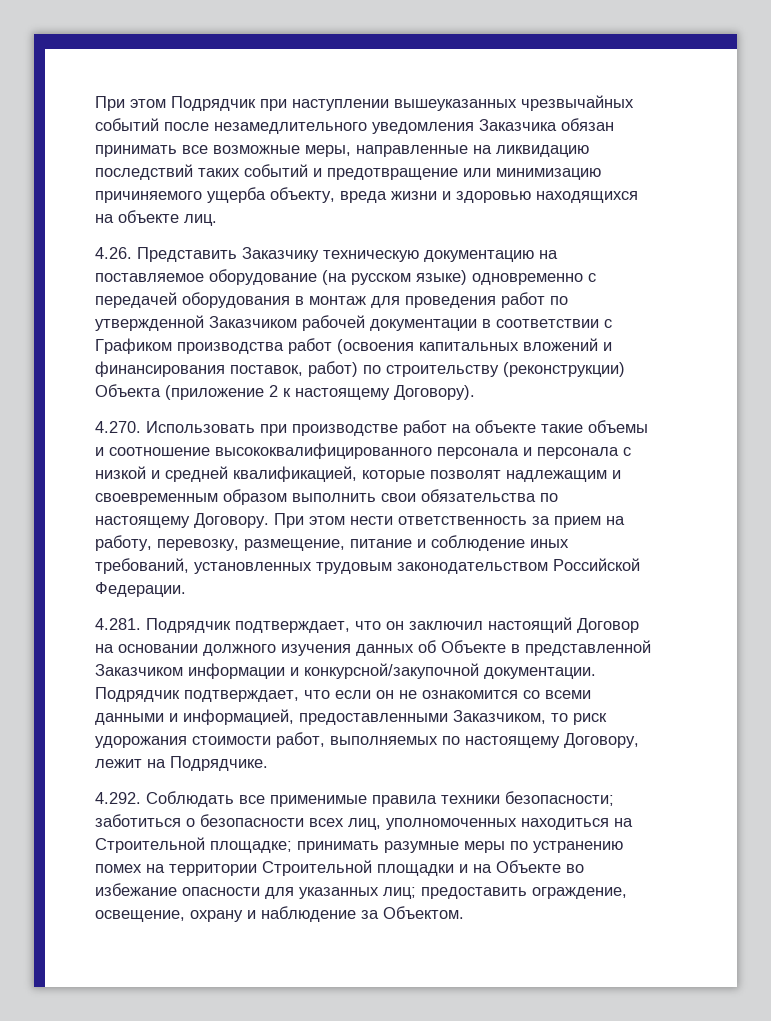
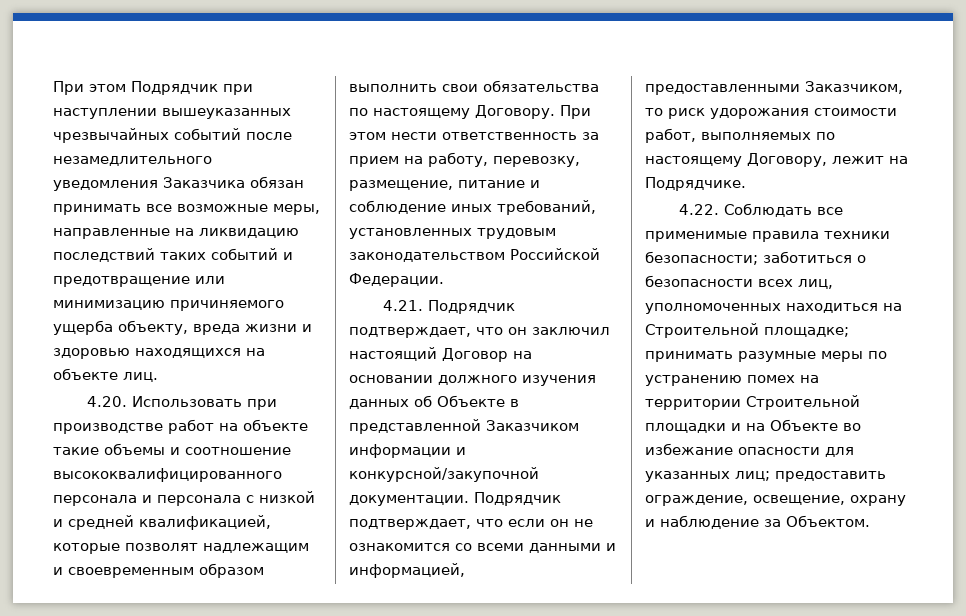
[95,247,558,262] [95,269,596,285] [95,292,568,308] [95,315,612,331] [95,338,612,354] [95,361,625,377] [95,384,475,400] [95,421,141,433] 4.26. Представить Заказчику техническую документацию на поставляемое оборудование (на русском языке) одновременно с передачей оборудования в монтаж для проведения работ по утвержденной Заказчиком рабочей документации в соответствии с Графиком производства работ (освоения капитальных вложений и финансирования поставок, работ) по строительству (реконструкции) Объекта (приложение 2 к настоящему Договору). // 4.270. -> [87,396,128,407] 4.20.
[95,618,141,630] 4.281. -> [383,300,424,311] 4.21.
[95,792,141,804] 4.292. -> [679,204,720,215] 4.22.

